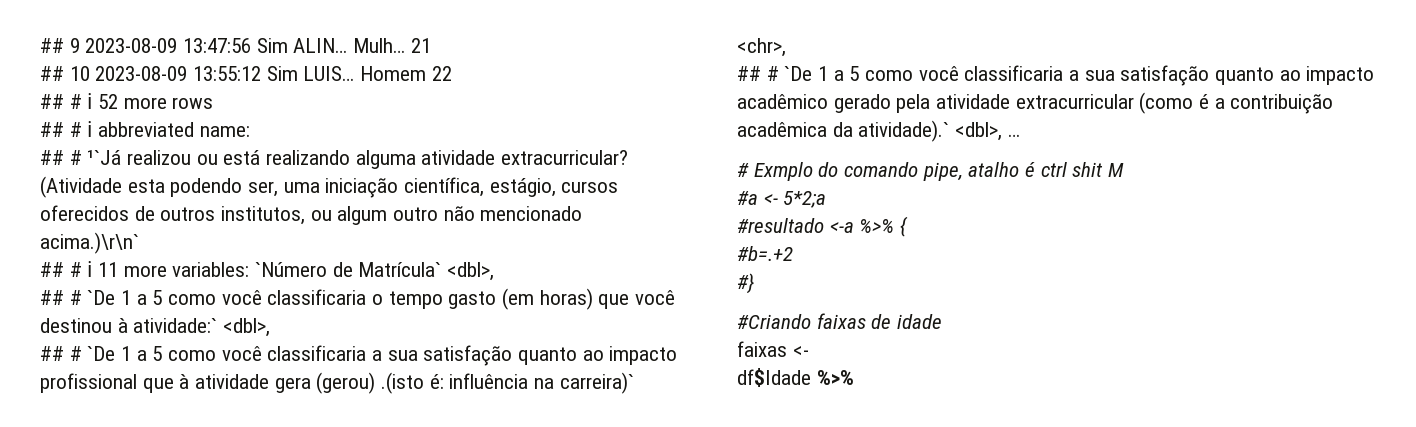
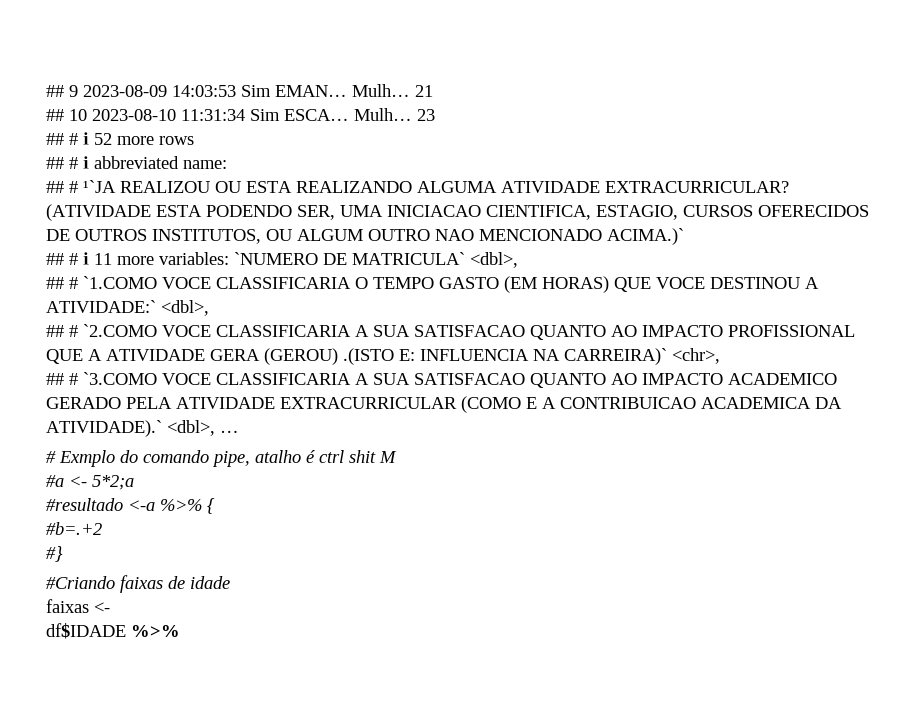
[183,38,348,53] 13:47:56 Sim ALIN… -> [172,85,347,97] 14:03:53 Sim EMAN…
[95,66,452,81] 2023-08-09 13:55:12 Sim LUIS… Homem 22 -> [92,108,435,121] 2023-08-10 11:31:34 Sim ESCA… Mulh… 23
[87,149,629,169] [40,176,619,198] [40,205,583,225] [40,232,139,254] ¹`Já realizou ou está realizando alguma atividade extracurricular? (Atividade esta podendo ser, uma iniciação científica, estágio, cursos oferecidos de outros institutos, ou algum outro não mencionado acima.)\r\n` -> [83,180,789,193] [46,204,869,221] [46,228,684,245] ¹`JA REALIZOU OU ESTA REALIZANDO ALGUMA ATIVIDADE EXTRACURRICULAR? (ATIVIDADE ESTA PODENDO SER, UMA INICIACAO CIENTIFICA, ESTAGIO, CURSOS OFERECIDOS DE OUTROS INSTITUTOS, OU ALGUM OUTRO NAO MENCIONADO ACIMA.)`
[255,262,495,281] [40,288,676,310] [40,318,271,337] [40,345,678,366] [40,372,634,394] [737,38,786,57] [737,65,1375,86] [737,92,1334,114] [737,120,950,142] `Número de Matrícula` <dbl>, // ## # `De 1 a 5 como você classificaria o tempo gasto (em horas) que você destinou à atividade:` <dbl>, // ## # `De 1 a 5 como você classificaria a sua satisfação quanto ao impacto profissional que à atividade gera (gerou) .(isto é: influência na carreira)` <chr>, // ## # `De 1 a 5 como você classificaria a sua satisfação quanto ao impacto acadêmico gerado pela atividade extracurricular (como é a contribuição acadêmica da atividade).` -> [234,252,518,268] [46,276,819,293] [46,300,209,316] [46,324,855,340] [46,348,720,365] [46,372,837,388] [46,396,842,413] [46,420,162,437] `NUMERO DE MATRICULA` <dbl>, // ## # `1.COMO VOCE CLASSIFICARIA O TEMPO GASTO (EM HORAS) QUE VOCE DESTINOU A ATIVIDADE:` <dbl>, // ## # `2.COMO VOCE CLASSIFICARIA A SUA SATISFACAO QUANTO AO IMPACTO PROFISSIONAL QUE A ATIVIDADE GERA (GEROU) .(ISTO E: INFLUENCIA NA CARREIRA)` <chr>, // ## # `3.COMO VOCE CLASSIFICARIA A SUA SATISFACAO QUANTO AO IMPACTO ACADEMICO GERADO PELA ATIVIDADE EXTRACURRICULAR (COMO E A CONTRIBUICAO ACADEMICA DA ATIVIDADE).`
[737,368,811,387] df$Idade -> [46,623,126,639] df$IDADE

